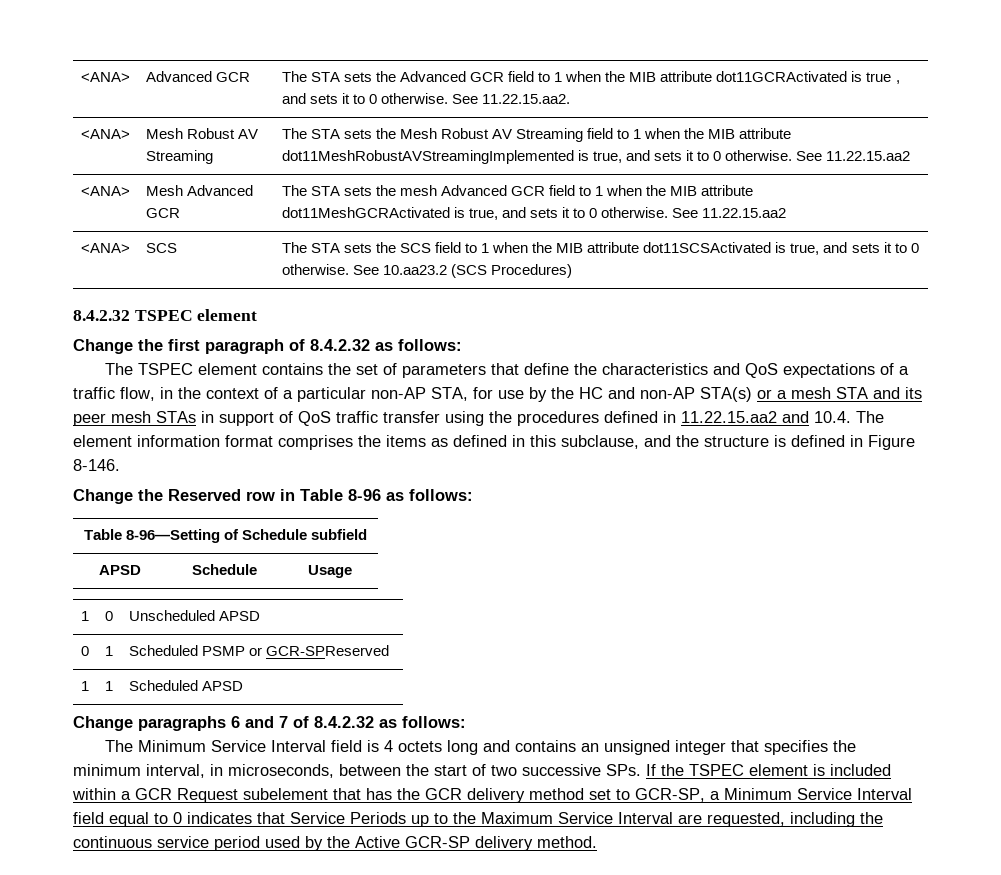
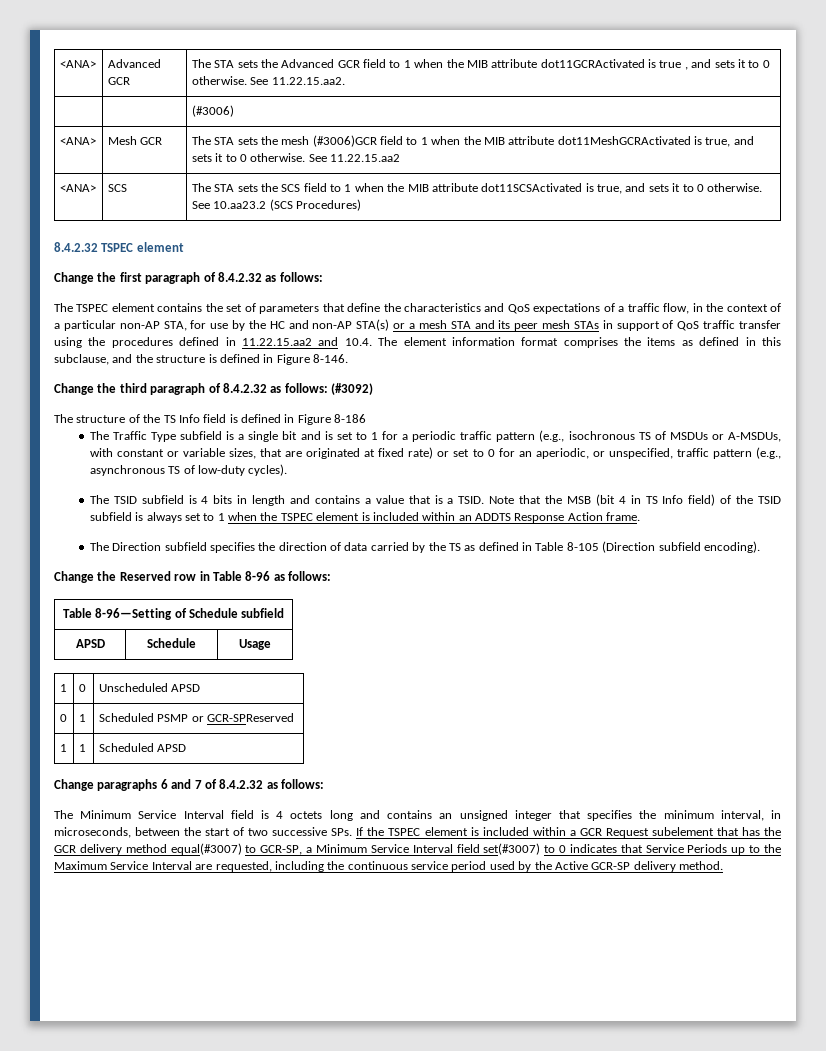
[80,129,130,139] [145,128,258,139] [145,150,213,164] [281,128,792,142] [281,150,911,164] [80,186,130,196] [145,185,253,196] <ANA> | Mesh Robust AV Streaming | The STA sets the Mesh Robust AV Streaming field to 1 when the MIB attribute dot11MeshRobustAVStreamingImplemented is true, and sets it to 0 otherwise. See 11.22.15.aa2 // <ANA> | Mesh Advanced -> [191,105,234,117] [59,137,96,145] [107,136,137,145] | | (#3006) // <ANA> | Mesh
[440,185,546,196] Advanced GCR -> [312,135,377,147] (#3006)GCR
(120, 465) none -> [54,383,373,395] [54,414,367,425] [89,430,782,442] [89,447,781,459] [89,464,288,476] [89,494,781,506] [89,512,641,523] [89,541,760,553] // Change the third paragraph of 8.4.2.32 as follows: (#3092) // The structure of the TS Info field is defined in Figure 8-186 // The Traffic Type subfield is a single bit and is set to 1 for a periodic traffic pattern (e.g., isochronous TS of MSDUs or A-MSDUs, with constant or variable sizes, that are originated at fixed rate) or set to 0 for an aperiodic, or unspecified, traffic pattern (e.g., asynchronous TS of low-duty cycles). // The TSID subfield is 4 bits in length and contains a value that is a TSID. Note that the MSB (bit 4 in TS Info field) of the TSID subfield is always set to 1 when the TSPEC element is included within an ADDTS Response Action frame. // The Direction subfield specifies the direction of data carried by the TS as defined in Table 8-105 (Direction subfield encoding).
[589,789,611,800] set -> [170,843,242,855] equal(#3007)
[109,812,149,827] equal -> [483,843,541,855] set(#3007)

